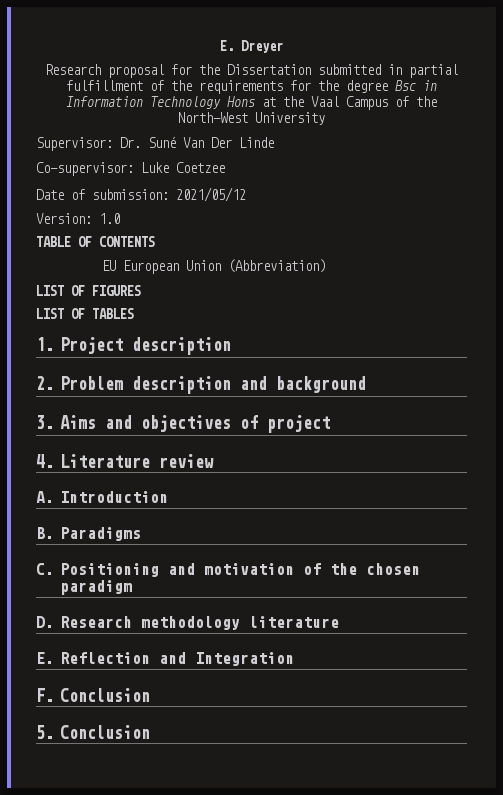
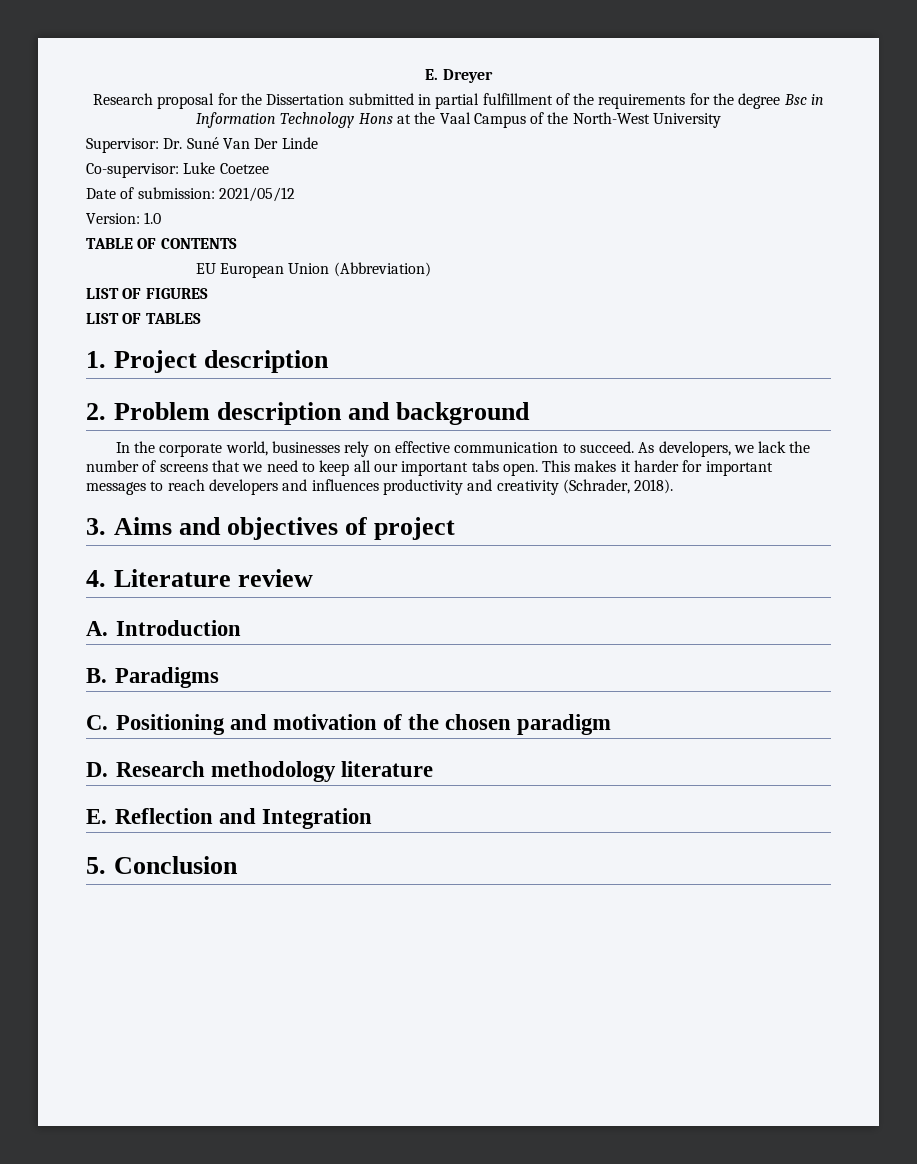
(366, 384) none -> [115,441,811,457] [86,460,773,476] [86,479,674,495] // In the corporate world, businesses rely on effective communication to succeed. As developers, we lack the number of screens that we need to keep all our important tabs open. This makes it harder for important messages to reach developers and influences productivity and creativity (Schrader, 2018).
[36,688,150,702] [36,725,150,739] F. Conclusion // 5. Conclusion -> [86,856,238,874] 5. Conclusion

